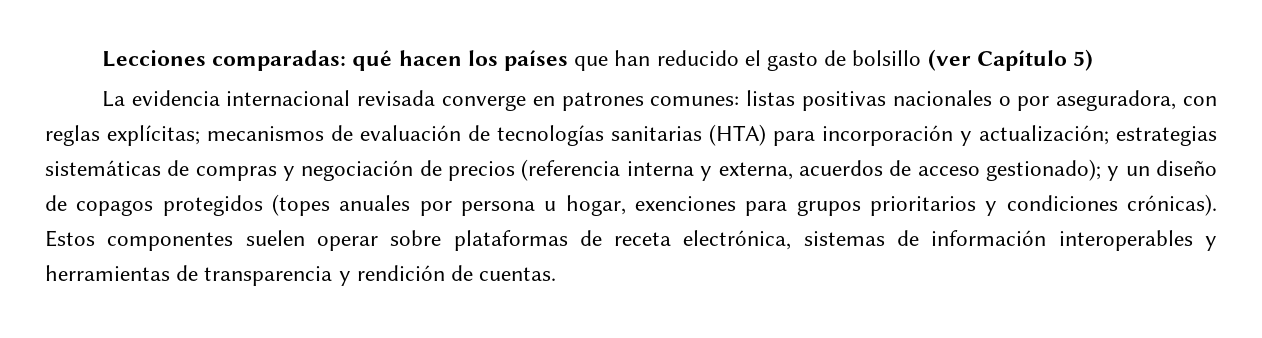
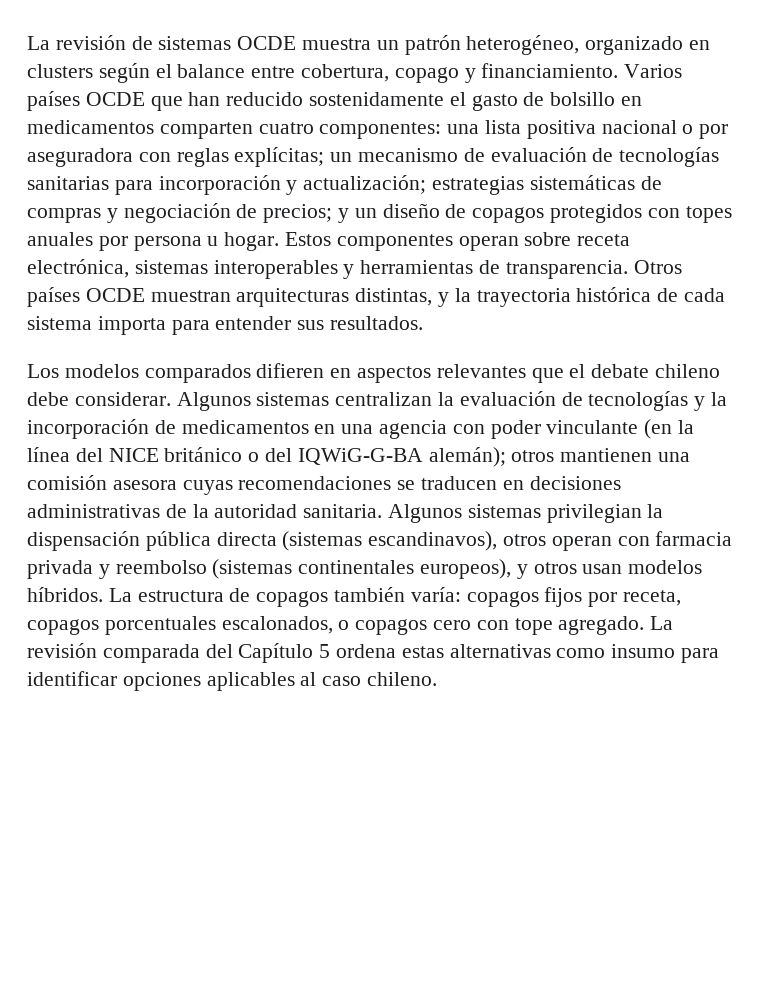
[101,50,568,71] Lecciones comparadas: qué hacen los países -> [27,35,711,55] [27,63,683,83] [27,91,145,111] La revisión de sistemas OCDE muestra un patrón heterogéneo, organizado en clusters según el balance entre cobertura, copago y financiamiento. Varios países OCDE
(739, 58) none -> [309,92,445,106] sostenidamente
[927,49,1094,71] [101,90,992,111] (ver Capítulo 5) // La evidencia internacional revisada converge en patrones comunes: listas positivas nacionales -> [621,96,643,106] [27,120,677,139] en medicamentos comparten cuatro componentes: una lista positiva nacional
[1056,90,1177,111] aseguradora, -> [27,148,133,167] aseguradora
[207,126,324,141] mecanismos -> [330,148,459,162] un mecanismo
[709,124,766,146] (HTA) -> (109, 183) none
[448,159,1101,181] precios (referencia interna y externa, acuerdos de acceso gestionado); -> [263,204,333,223] precios;
[272,194,330,216] (topes -> [647,206,732,223] con topes
[565,194,1218,216] [45,230,602,251] hogar, exenciones para grupos prioritarios y condiciones crónicas). Estos componentes suelen operar sobre plataformas de -> [224,232,572,251] hogar. Estos componentes operan sobre
[897,230,1047,246] de información -> (208, 267) none
[204,265,557,286] transparencia y rendición de cuentas. -> [505,260,682,279] [27,287,726,307] [27,316,424,335] [27,363,721,383] [27,391,728,411] [27,419,695,439] [27,447,691,467] [27,475,621,495] [27,504,664,523] [27,531,733,551] [27,559,703,579] [27,587,682,607] [27,616,674,635] [27,643,720,663] [27,671,438,691] transparencia. Otros países OCDE muestran arquitecturas distintas, y la trayectoria histórica de cada sistema importa para entender sus resultados. // Los modelos comparados difieren en aspectos relevantes que el debate chileno debe considerar. Algunos sistemas centralizan la evaluación de tecnologías y la incorporación de medicamentos en una agencia con poder vinculante (en la línea del NICE británico o del IQWiG-G-BA alemán); otros mantienen una comisión asesora cuyas recomendaciones se traducen en decisiones administrativas de la autoridad sanitaria. Algunos sistemas privilegian la dispensación pública directa (sistemas escandinavos), otros operan con farmacia privada y reembolso (sistemas continentales europeos), y otros usan modelos híbridos. La estructura de copagos también varía: copagos fijos por receta, copagos porcentuales escalonados, o copagos cero con tope agregado. La revisión comparada del Capítulo 5 ordena estas alternativas como insumo para identificar opciones aplicables al caso chileno.

